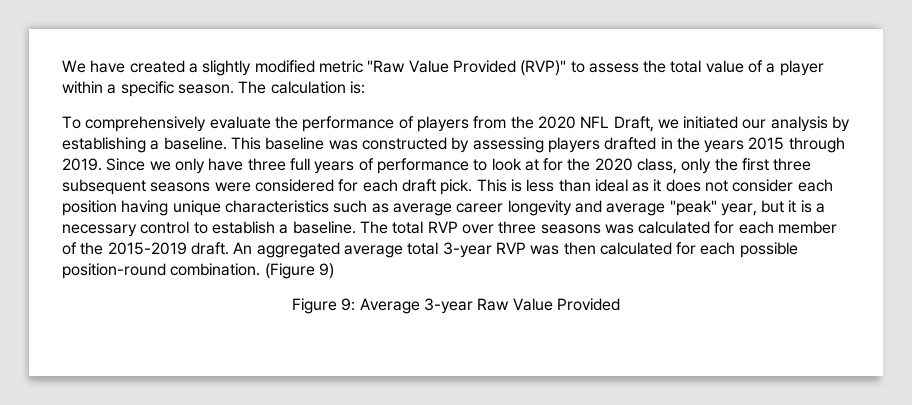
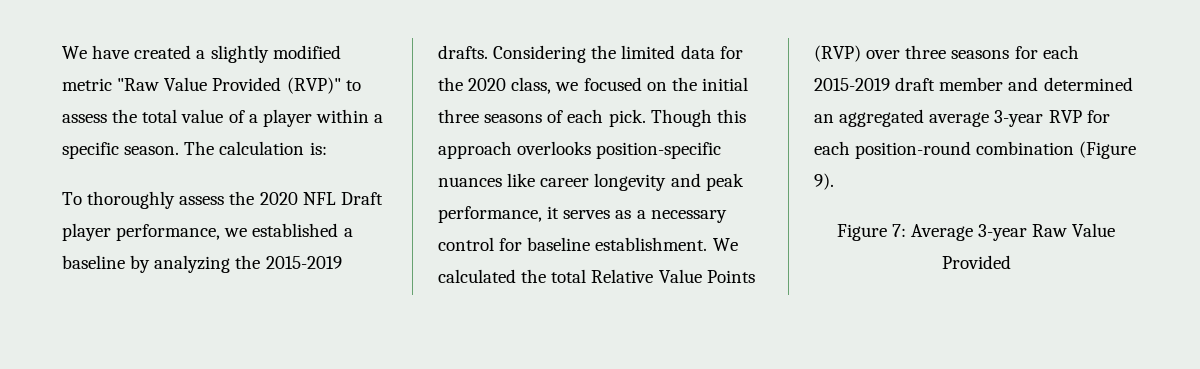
[85,116,851,132] [62,137,845,153] [62,158,812,174] [62,179,833,195] [62,200,826,216] [62,221,838,237] [62,242,253,255] comprehensively evaluate the performance of players from the 2020 NFL Draft, we initiated our analysis by establishing a baseline. This baseline was constructed by assessing players drafted in the years 2015 through 2019. Since we only have three full years of performance to look at for the 2020 class, only the first three subsequent seasons were considered for each draft pick. This is less than ideal as it does not consider each position having unique characteristics such as average career longevity and average "peak" year, but it is a necessary control to establish a baseline. The total RVP over three seasons was calculated for each member of the 2015-2019 draft. An -> [87,191,383,209] [62,223,353,241] [62,255,342,273] [438,45,743,63] [438,77,748,94] [438,109,746,127] [438,141,722,159] [438,173,744,191] [438,206,727,223] [438,237,738,251] [438,269,755,283] [814,45,1079,62] [814,77,1133,91] [814,114,834,123] thoroughly assess the 2020 NFL Draft player performance, we established a baseline by analyzing the 2015-2019 drafts. Considering the limited data for the 2020 class, we focused on the initial three seasons of each pick. Though this approach overlooks position-specific nuances like career longevity and peak performance, it serves as a necessary control for baseline establishment. We calculated the total Relative Value Points (RVP) over three seasons for each 2015-2019 draft member and determined an
[407,242,439,255] total -> (990, 119) none
[530,242,798,258] [62,263,334,279] was then calculated for each possible position-round combination. (Figure 9) -> [1086,110,1110,123] [814,141,1137,159] [814,173,834,190] for each position-round combination (Figure 9).
[341,298,356,311] 9: -> [891,224,906,237] 7:

